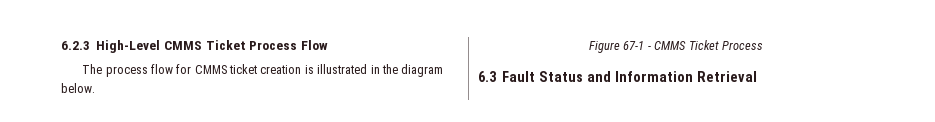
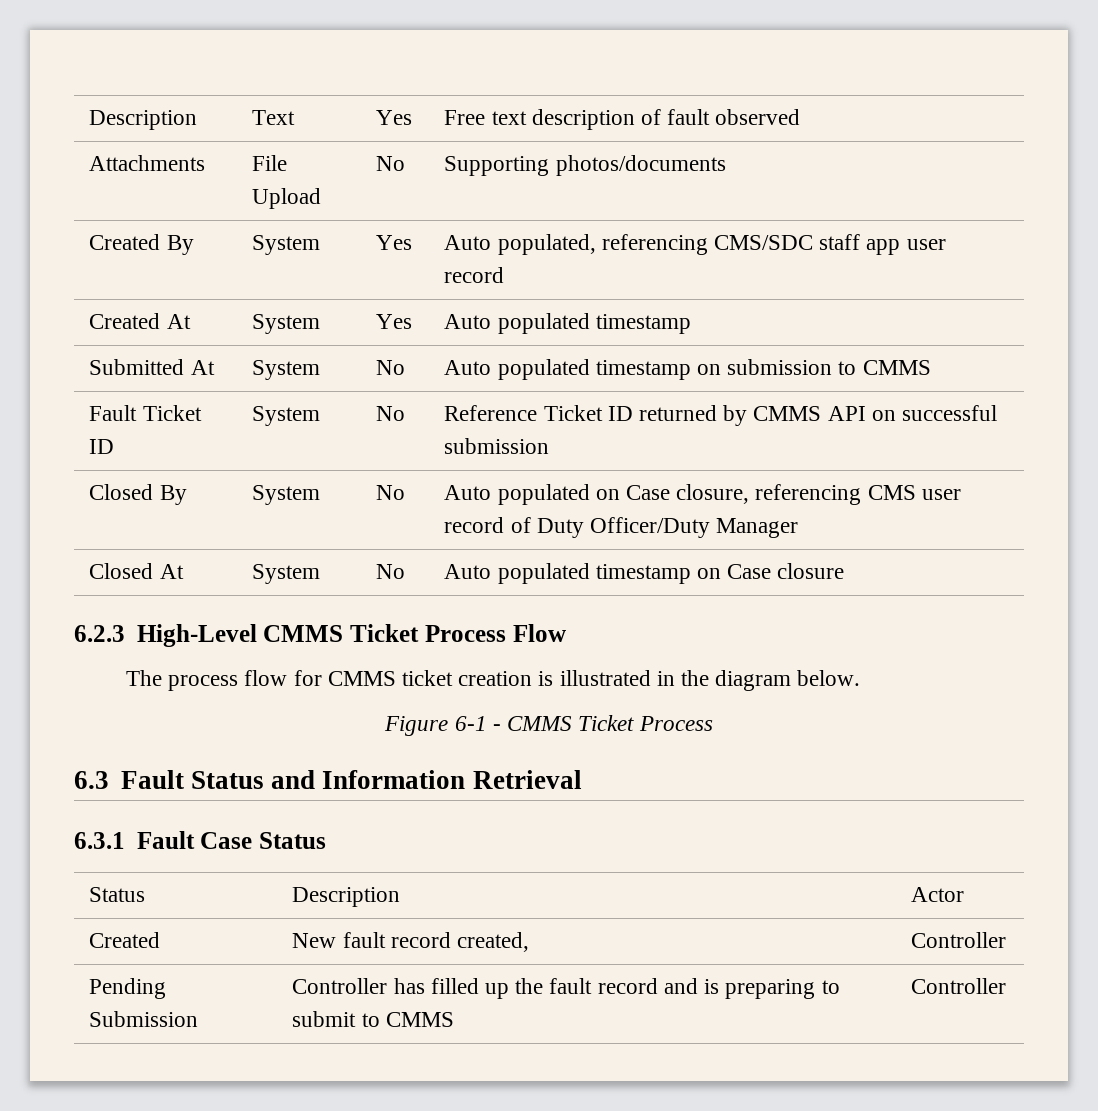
(61, 45) none -> [89,110,198,130] [252,110,296,125] [376,110,413,125] [444,109,801,130] [89,155,206,171] [252,155,288,171] [252,188,322,209] [376,156,406,171] [444,155,726,176] [89,234,194,255] [252,235,321,255] [376,235,413,250] [444,234,946,255] [444,267,505,283] [89,313,191,329] [252,314,321,334] [376,314,413,329] [444,313,691,334] [89,359,215,375] [252,360,321,380] [376,360,406,375] [444,359,931,380] [89,405,202,421] [89,439,115,454] [252,406,321,426] [376,406,406,421] [444,405,998,426] [444,438,550,454] [89,484,187,505] [252,485,321,505] [376,485,406,500] [444,484,961,505] [444,517,799,538] [89,563,184,579] [252,564,321,584] [376,564,406,579] [444,563,845,584] Description | Text | Yes | Free text description of fault observed // Attachments | File Upload | No | Supporting photos/documents // Created By | System | Yes | Auto populated, referencing CMS/SDC staff app user record // Created At | System | Yes | Auto populated timestamp // Submitted At | System | No | Auto populated timestamp on submission to CMMS // Fault Ticket ID | System | No | Reference Ticket ID returned by CMMS API on successful submission // Closed By | System | No | Auto populated on Case closure, referencing CMS user record of Duty Officer/Duty Manager // Closed At | System | No | Auto populated timestamp on Case closure //
[623,41,645,50] 67-1 -> [454,716,487,731] 6-1
(757, 76) none -> [74,831,326,849] [89,887,146,902] [292,887,401,907] [911,887,965,902] [89,932,161,948] [292,932,530,952] [911,932,1007,948] [89,978,167,999] [89,1011,199,1027] [292,978,840,999] [292,1011,454,1027] [911,978,1007,994] // 6.3.1 Fault Case Status // Status | Description | Actor // Created | New fault record created, | Controller // Pending Submission | Controller has filled up the fault record and is preparing to submit to CMMS | Controller

